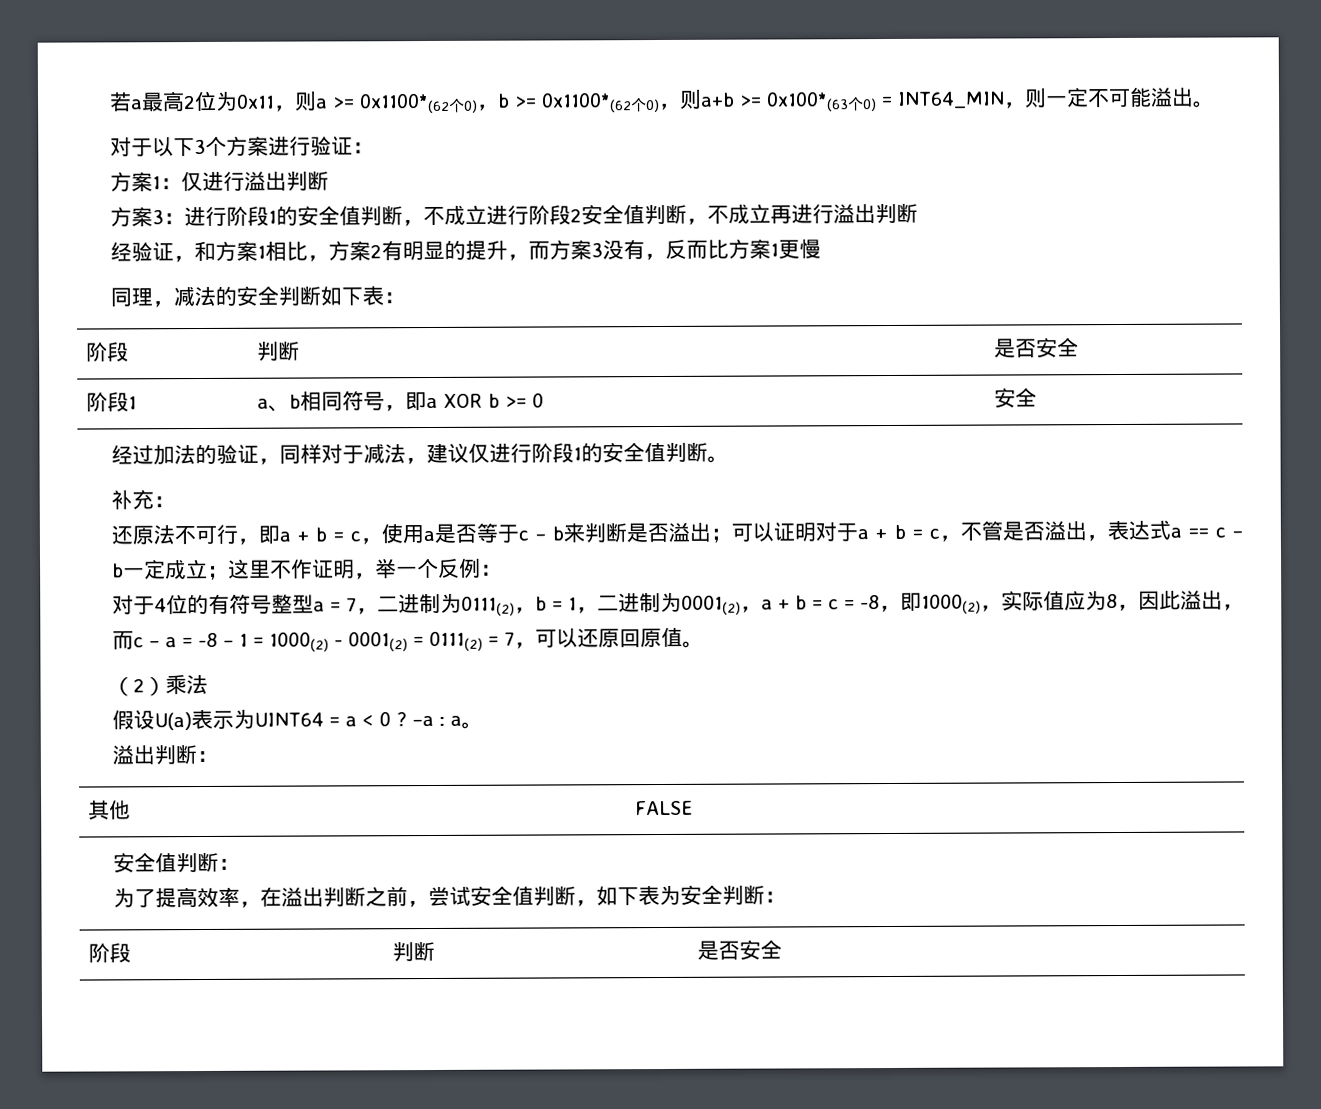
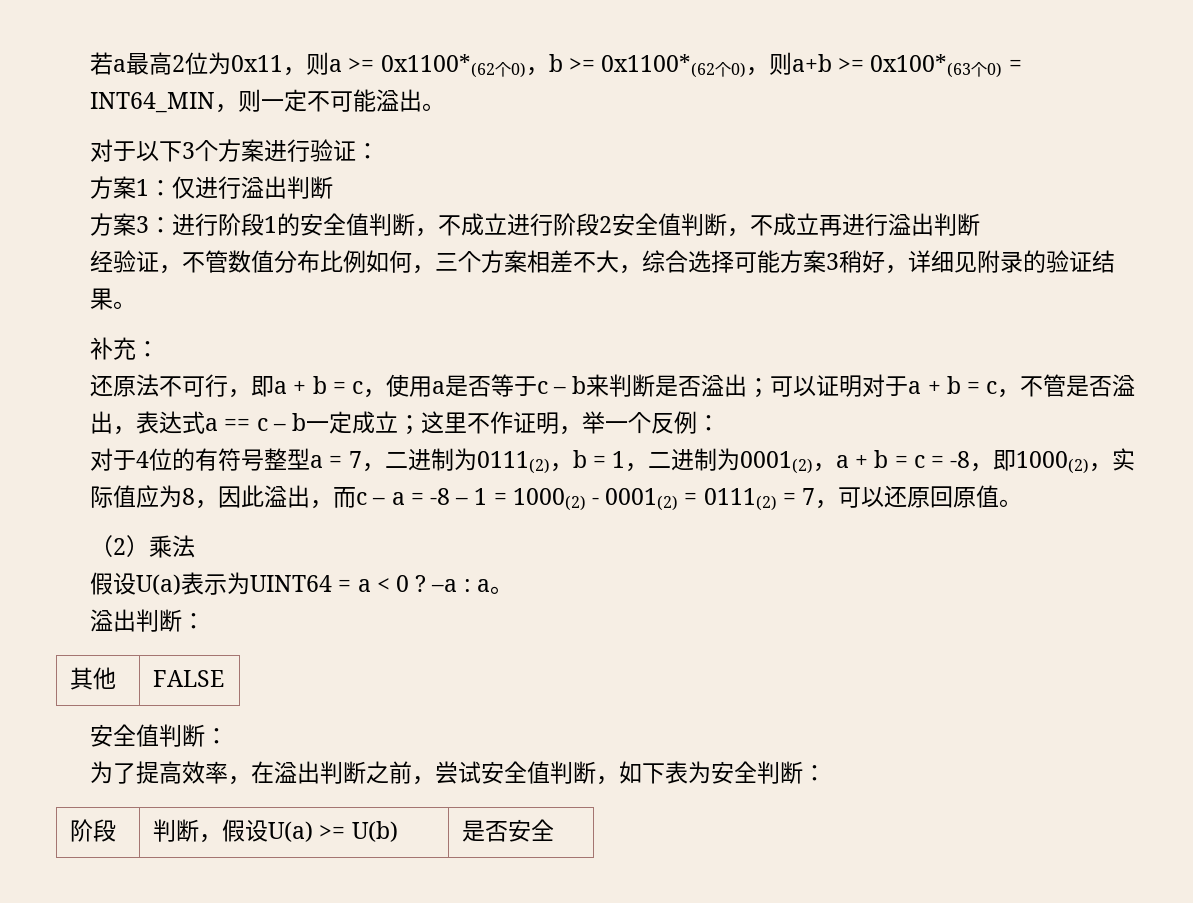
[193,238,821,262] [109,285,405,308] [86,342,130,362] [257,341,301,361] [994,337,1080,358] [86,392,138,412] [257,390,545,412] [994,387,1038,408] [110,442,708,466] 和方案1相比，方案2有明显的提升，而方案3没有，反而比方案1更慢 // 同理，减法的安全判断如下表： // 阶段 | 判断 | 是否安全 // 阶段1 | a、b相同符号，即a XOR b >= 0 | 安全 // 经过加法的验证，同样对于减法，建议仅进行阶段1的安全值判断 -> [182,250,1116,274] [90,288,114,310] 不管数值分布比例如何，三个方案相差不大，综合选择可能方案3稍好，详细见附录的验证结果
(436, 951) none -> [199,819,398,843] ，假设U(a) >= U(b)

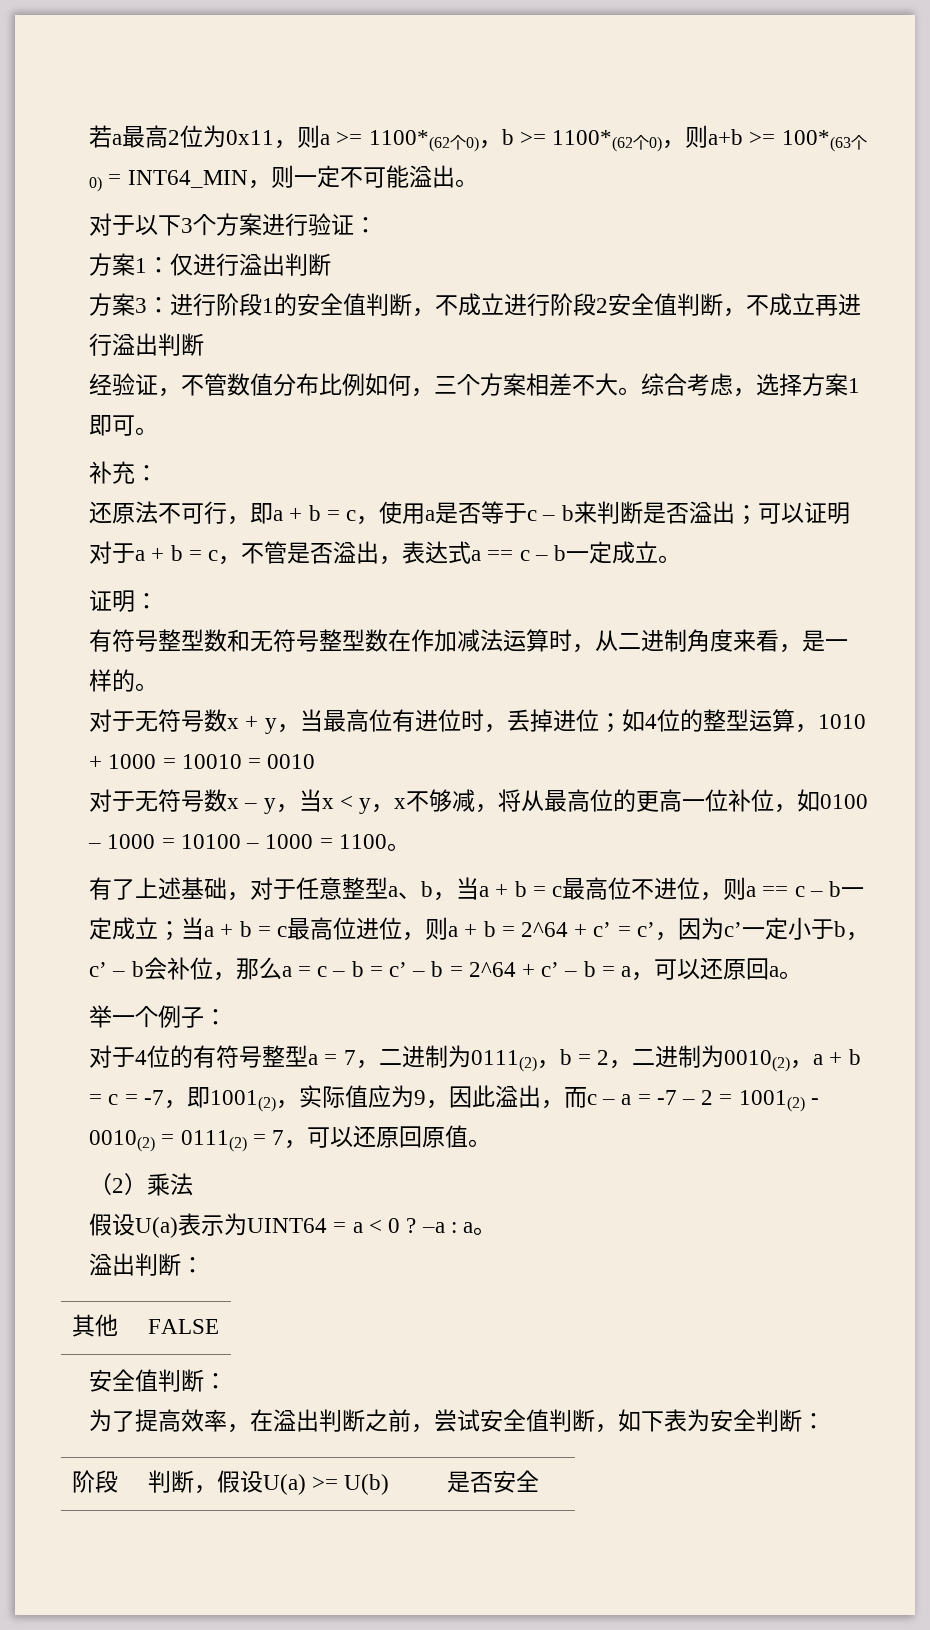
[380,54,495,78] 0x1100*(62 -> [368,130,450,152] 1100*(62
[600,54,715,78] 0x1100*(62 -> [552,130,634,152] 1100*(62
[870,54,972,78] 0x100*(63 -> [781,130,851,152] 100*(63
[619,250,1116,274] [90,288,114,310] ，综合选择可能方案3稍好，详细见附录的验证结果 -> [618,373,861,397] [89,415,136,436] 。综合考虑，选择方案1即可
[397,411,697,435] ；这里不作证明，举一个反例 -> [657,555,681,563] [89,590,159,612] [89,629,849,653] [89,669,159,692] [89,709,866,734] [89,754,316,769] [89,789,869,814] [88,834,410,851] [89,877,864,901] [89,917,869,941] [89,957,803,981] [89,1005,205,1028] 。 // 证明： // 有符号整型数和无符号整型数在作加减法运算时，从二进制角度来看，是一样的。 // 对于无符号数x + y，当最高位有进位时，丢掉进位；如4位的整型运算，1010 + 1000 = 10010 = 0010 // 对于无符号数x – y，当x < y，x不够减，将从最高位的更高一位补位，如0100 – 1000 = 10100 – 1000 = 1100。 // 有了上述基础，对于任意整型a、b，当a + b = c最高位不进位，则a == c – b一定成立；当a + b = c最高位进位，则a + b = 2^64 + c’ = c’，因为c’一定小于b，c’ – b会补位，那么a = c – b = c’ – b = 2^64 + c’ – b = a，可以还原回a。 // 举一个例子
[611,448,813,474] 1，二进制为0001(2) -> [597,1045,791,1072] 2，二进制为0010(2)
[950,450,1090,474] -8，即1000(2) -> [143,1087,276,1112] -7，即1001(2)
[182,488,196,505] 8 -> [413,1090,426,1105] 9
[429,488,679,511] -8 – 1 = 1000(2) - 0001(2) -> [656,1090,819,1112] [89,1130,156,1152] -7 – 2 = 1001(2) - 0010(2)

